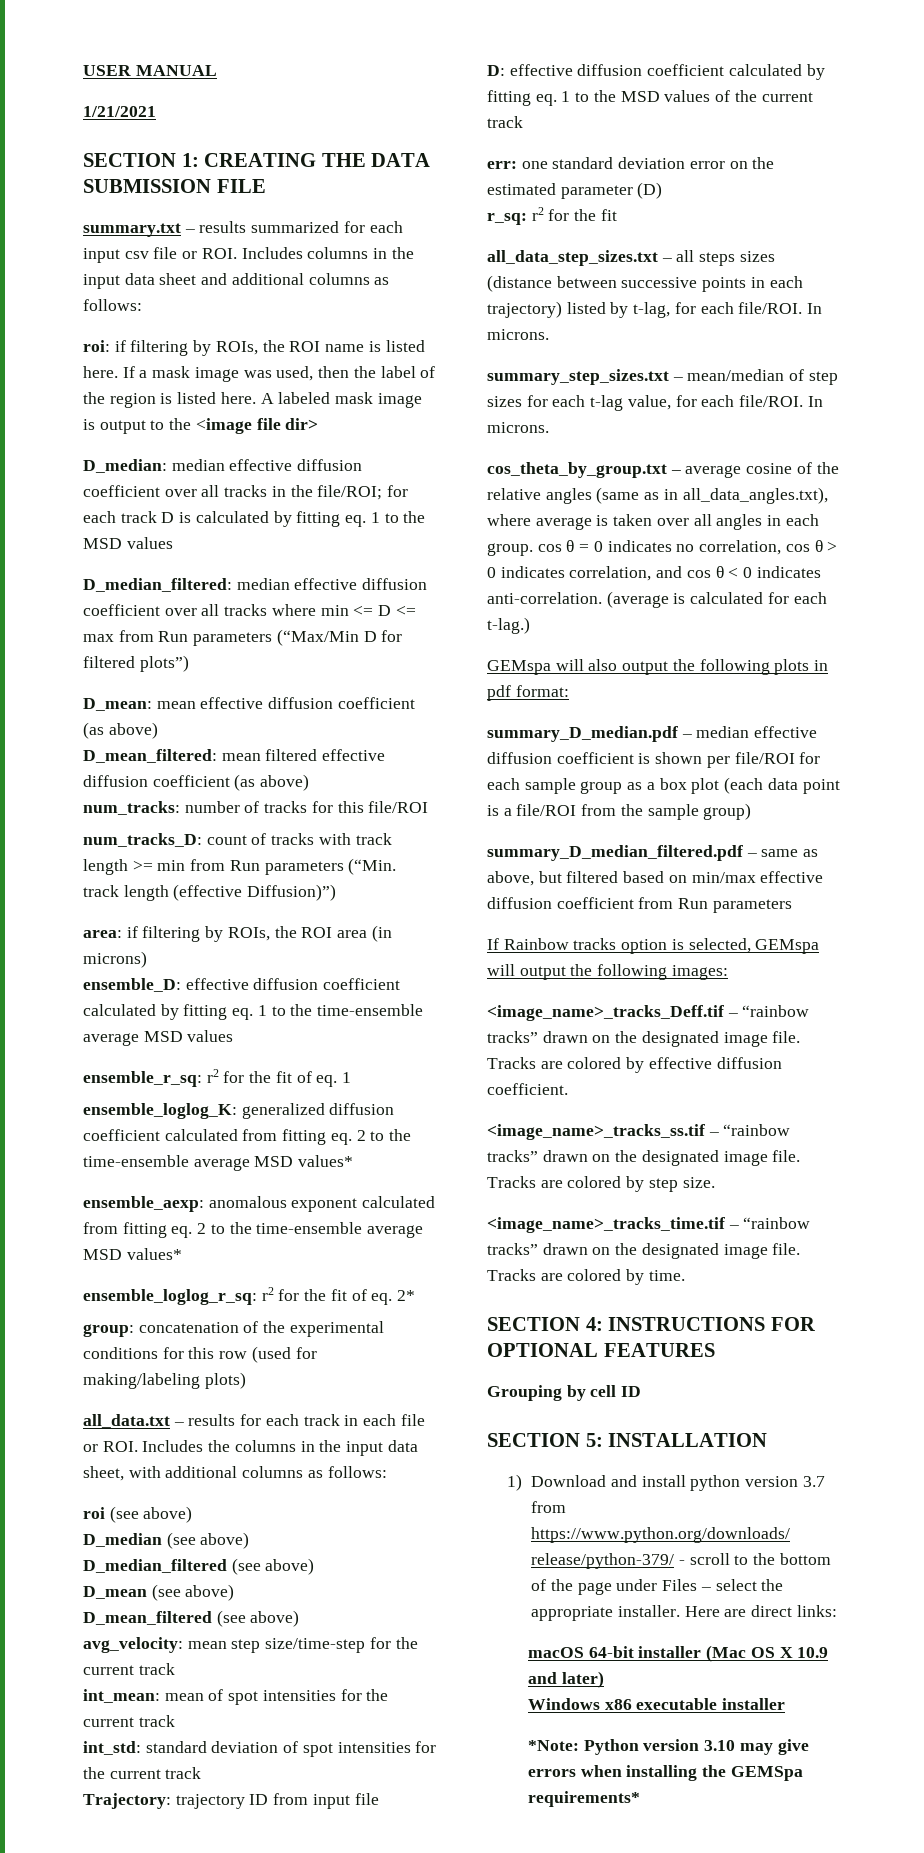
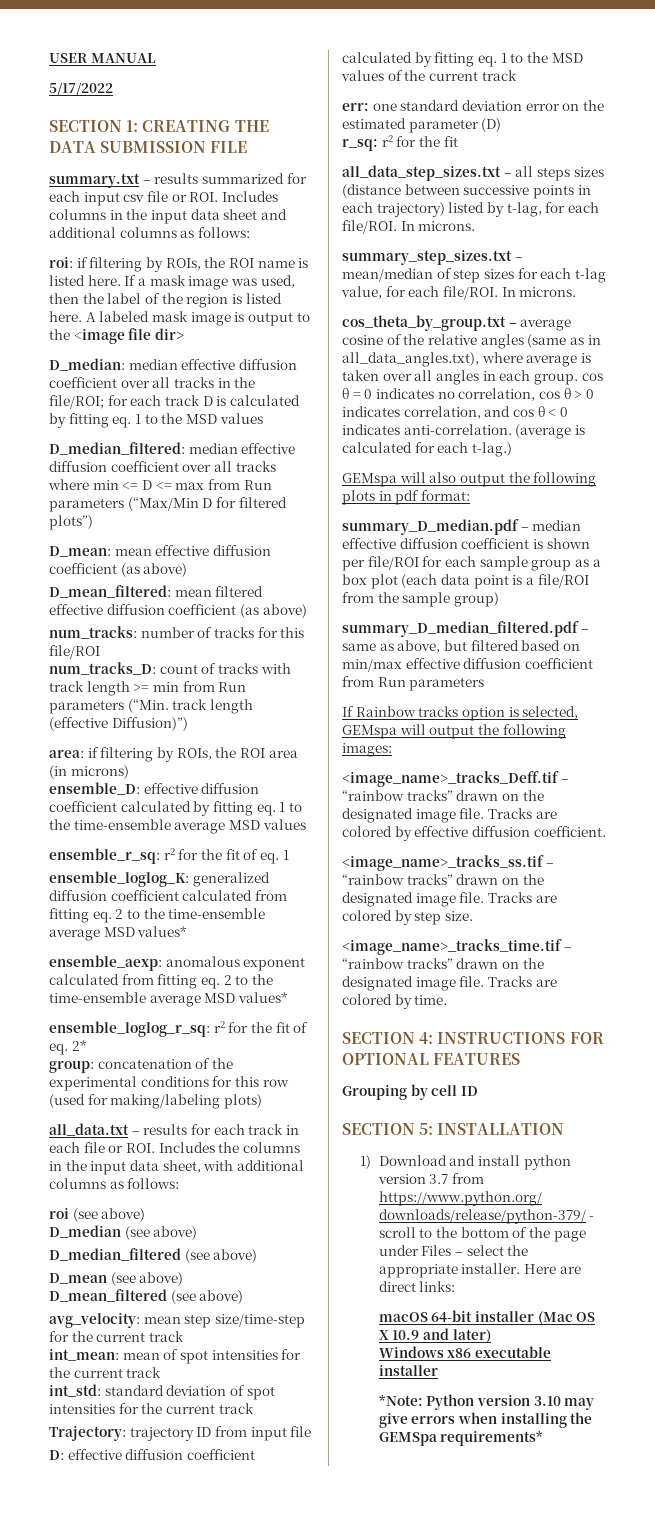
[83,106,156,117] 1/21/2021 -> [49,82,113,96] 5/17/2022

